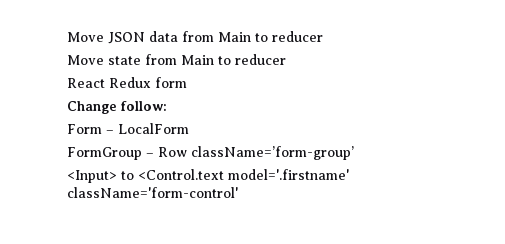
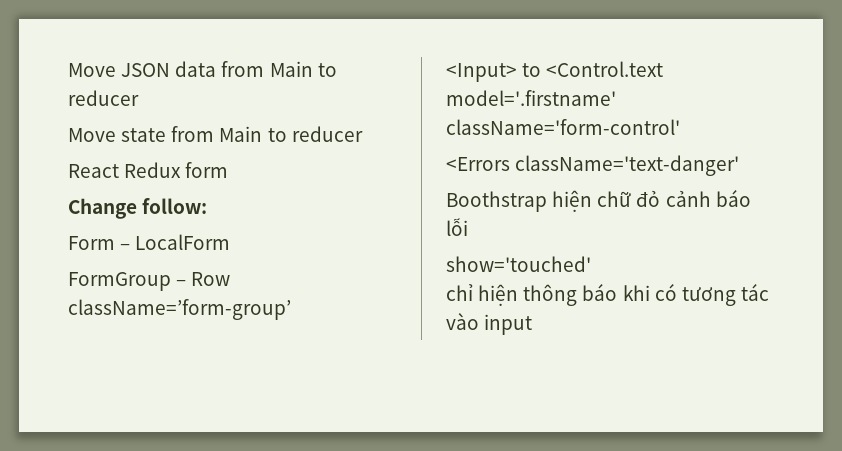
(238, 192) none -> [446,155,740,176] [446,190,751,212] [446,218,468,236] [446,256,591,272] [446,284,769,306] [446,313,533,335] // <Errors className='text-danger' // Boothstrap hiện chữ đỏ cảnh báo lỗi // show='touched' // chỉ hiện thông báo khi có tương tác vào input

